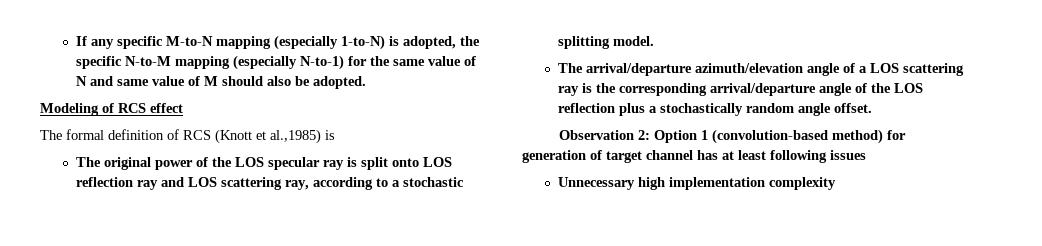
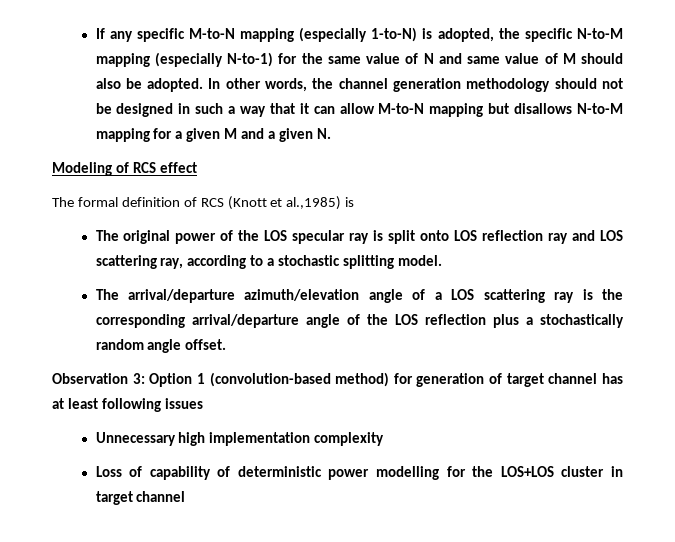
(367, 82) none -> [208,78,623,92] [95,103,623,117] [95,128,331,142] In other words, the channel generation methodology should not be designed in such a way that it can allow M-to-N mapping but disallows N-to-M mapping for a given M and a given N.
[638,130,651,140] 2: -> [132,373,145,384] 3:
(837, 183) none -> [95,466,623,480] [95,491,186,505] // Loss of capability of deterministic power modelling for the LOS+LOS cluster in target channel

